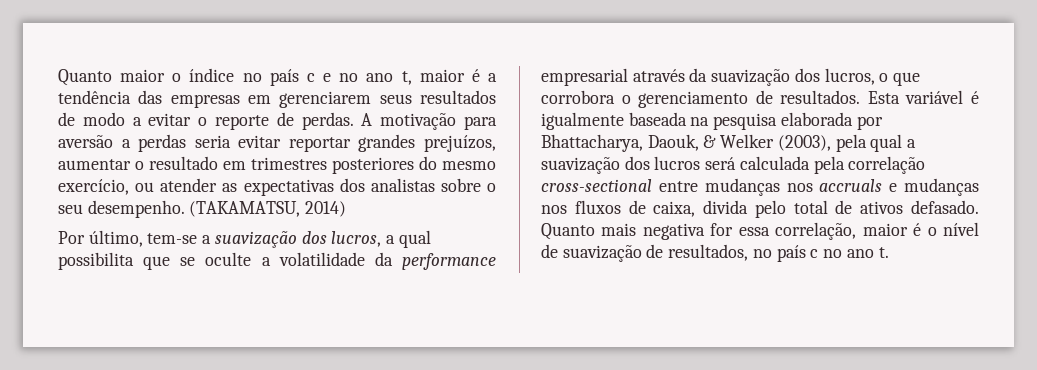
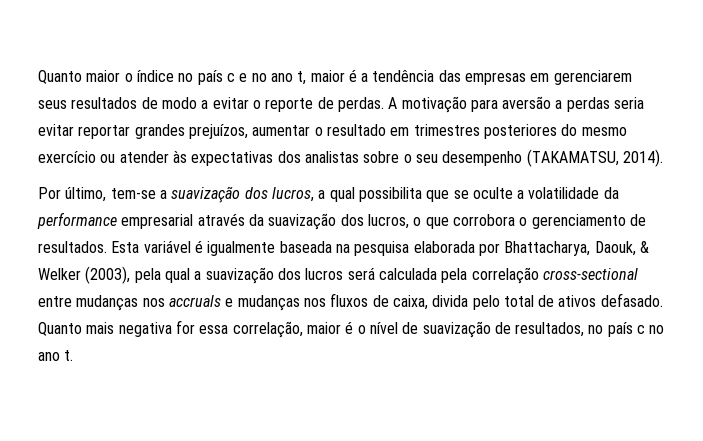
[58,179,129,195] exercício, -> [38,151,96,163] exercício
[222,183,238,192] as -> [172,150,187,163] às
[87,200,347,218] desempenho. (TAKAMATSU, 2014) -> [442,149,663,167] desempenho (TAKAMATSU, 2014).

